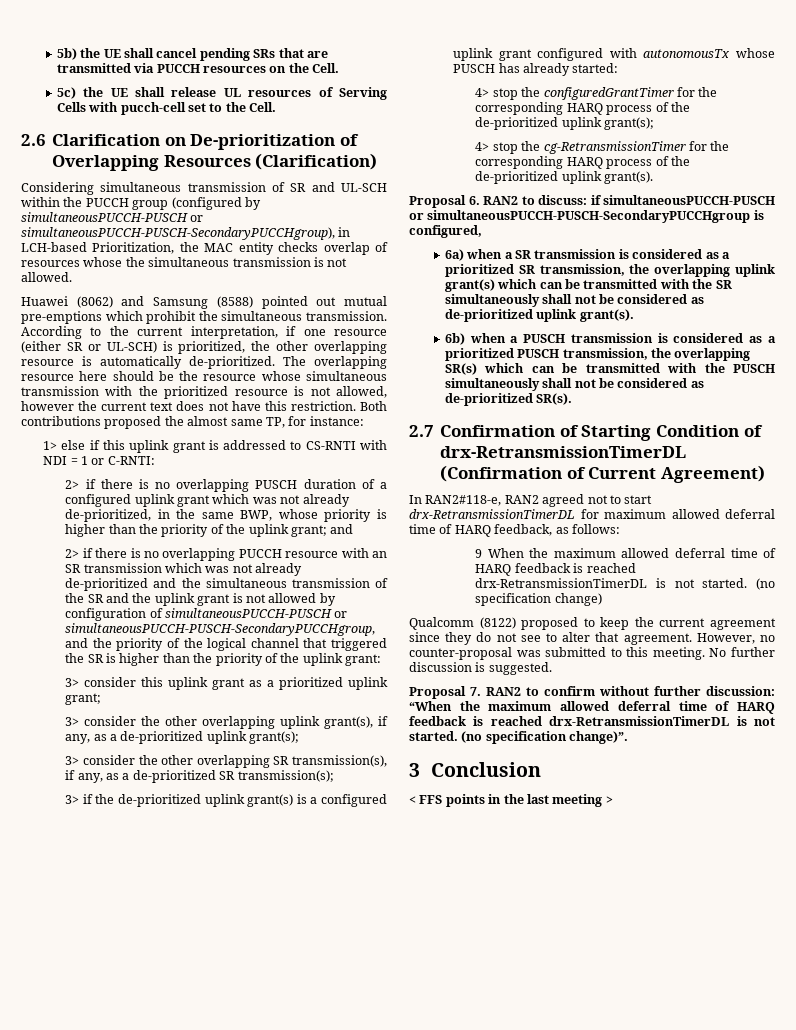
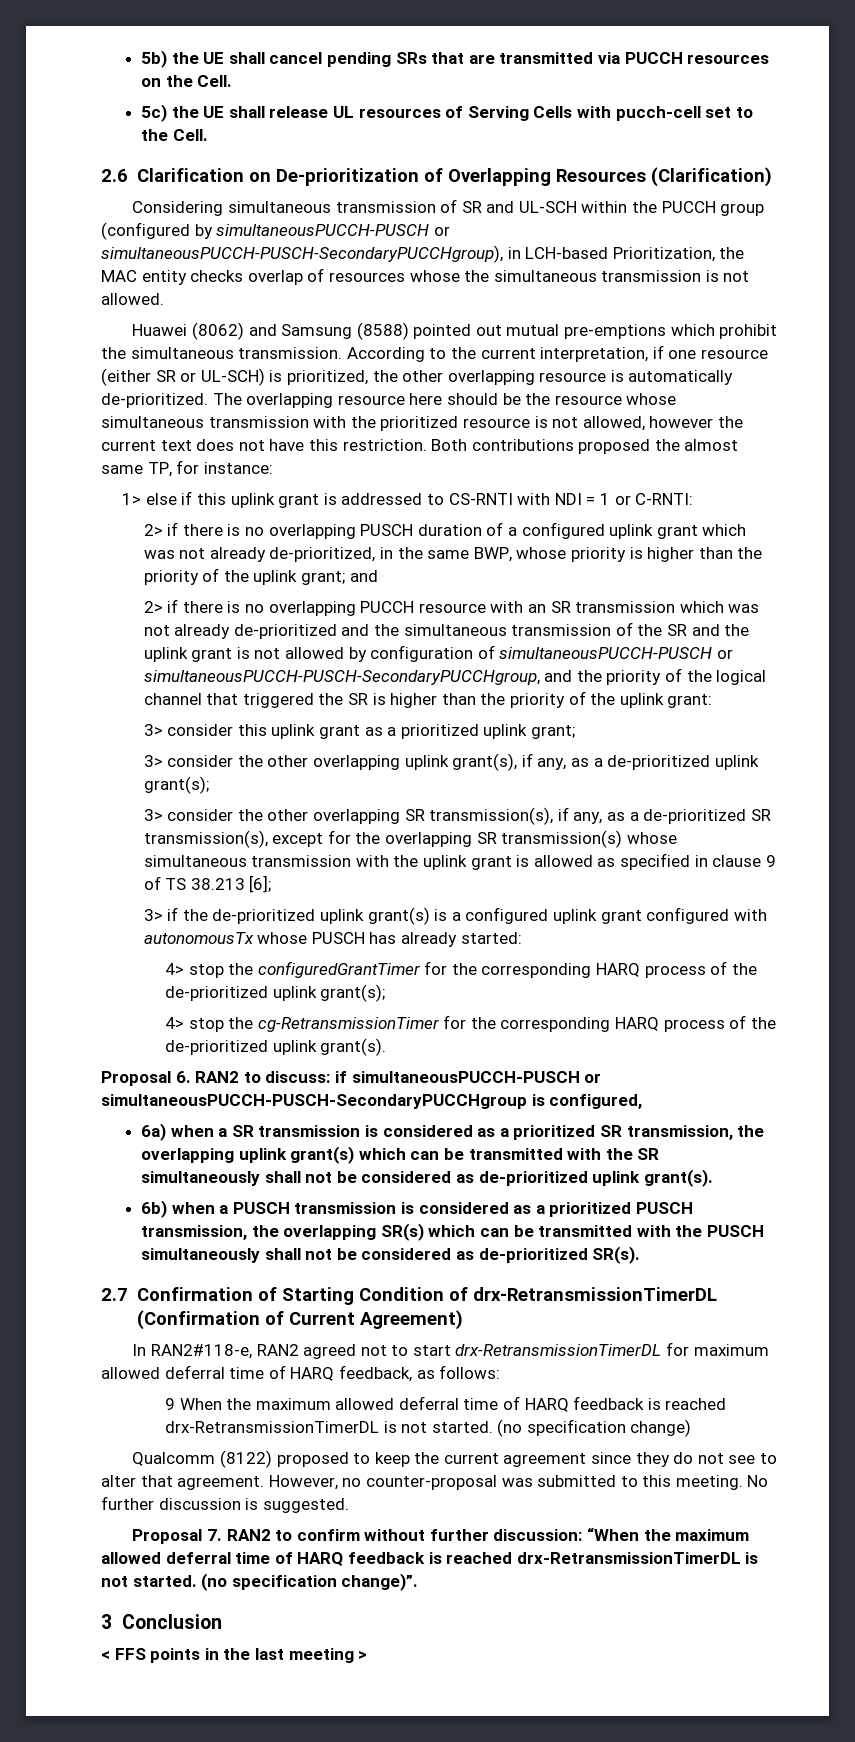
[237,770,334,782] transmission(s); -> [143,830,677,848] [143,853,776,870] [143,875,272,893] transmission(s), except for the overlapping SR transmission(s) whose simultaneous transmission with the uplink grant is allowed as specified in clause 9 of TS 38.213 [6];

